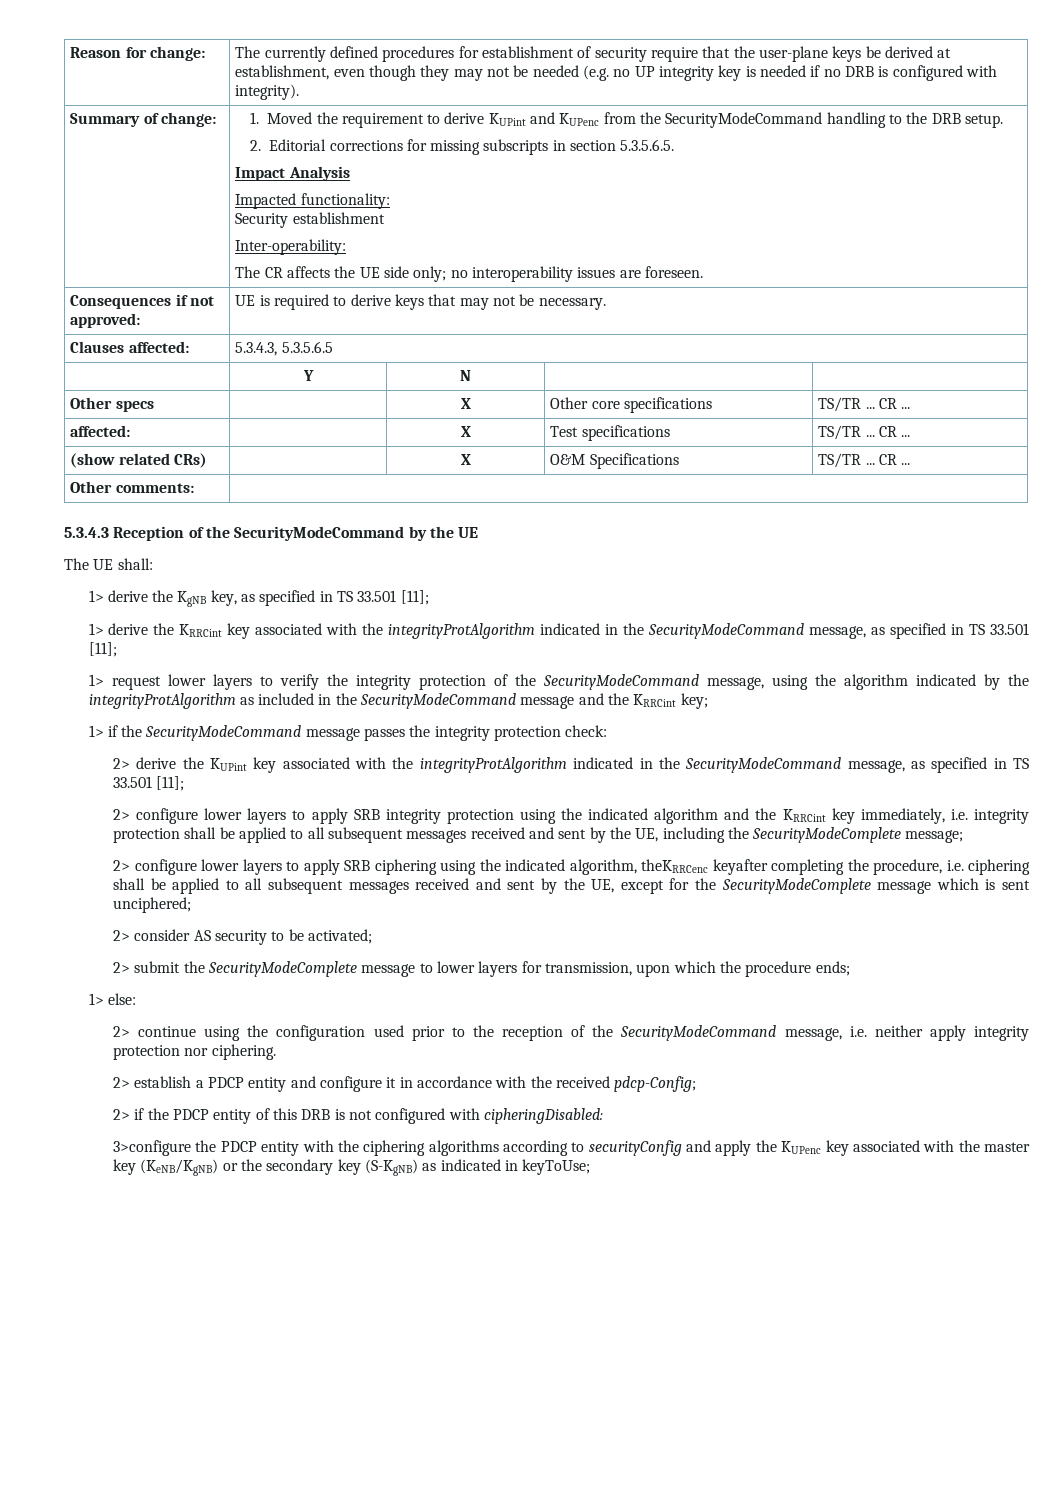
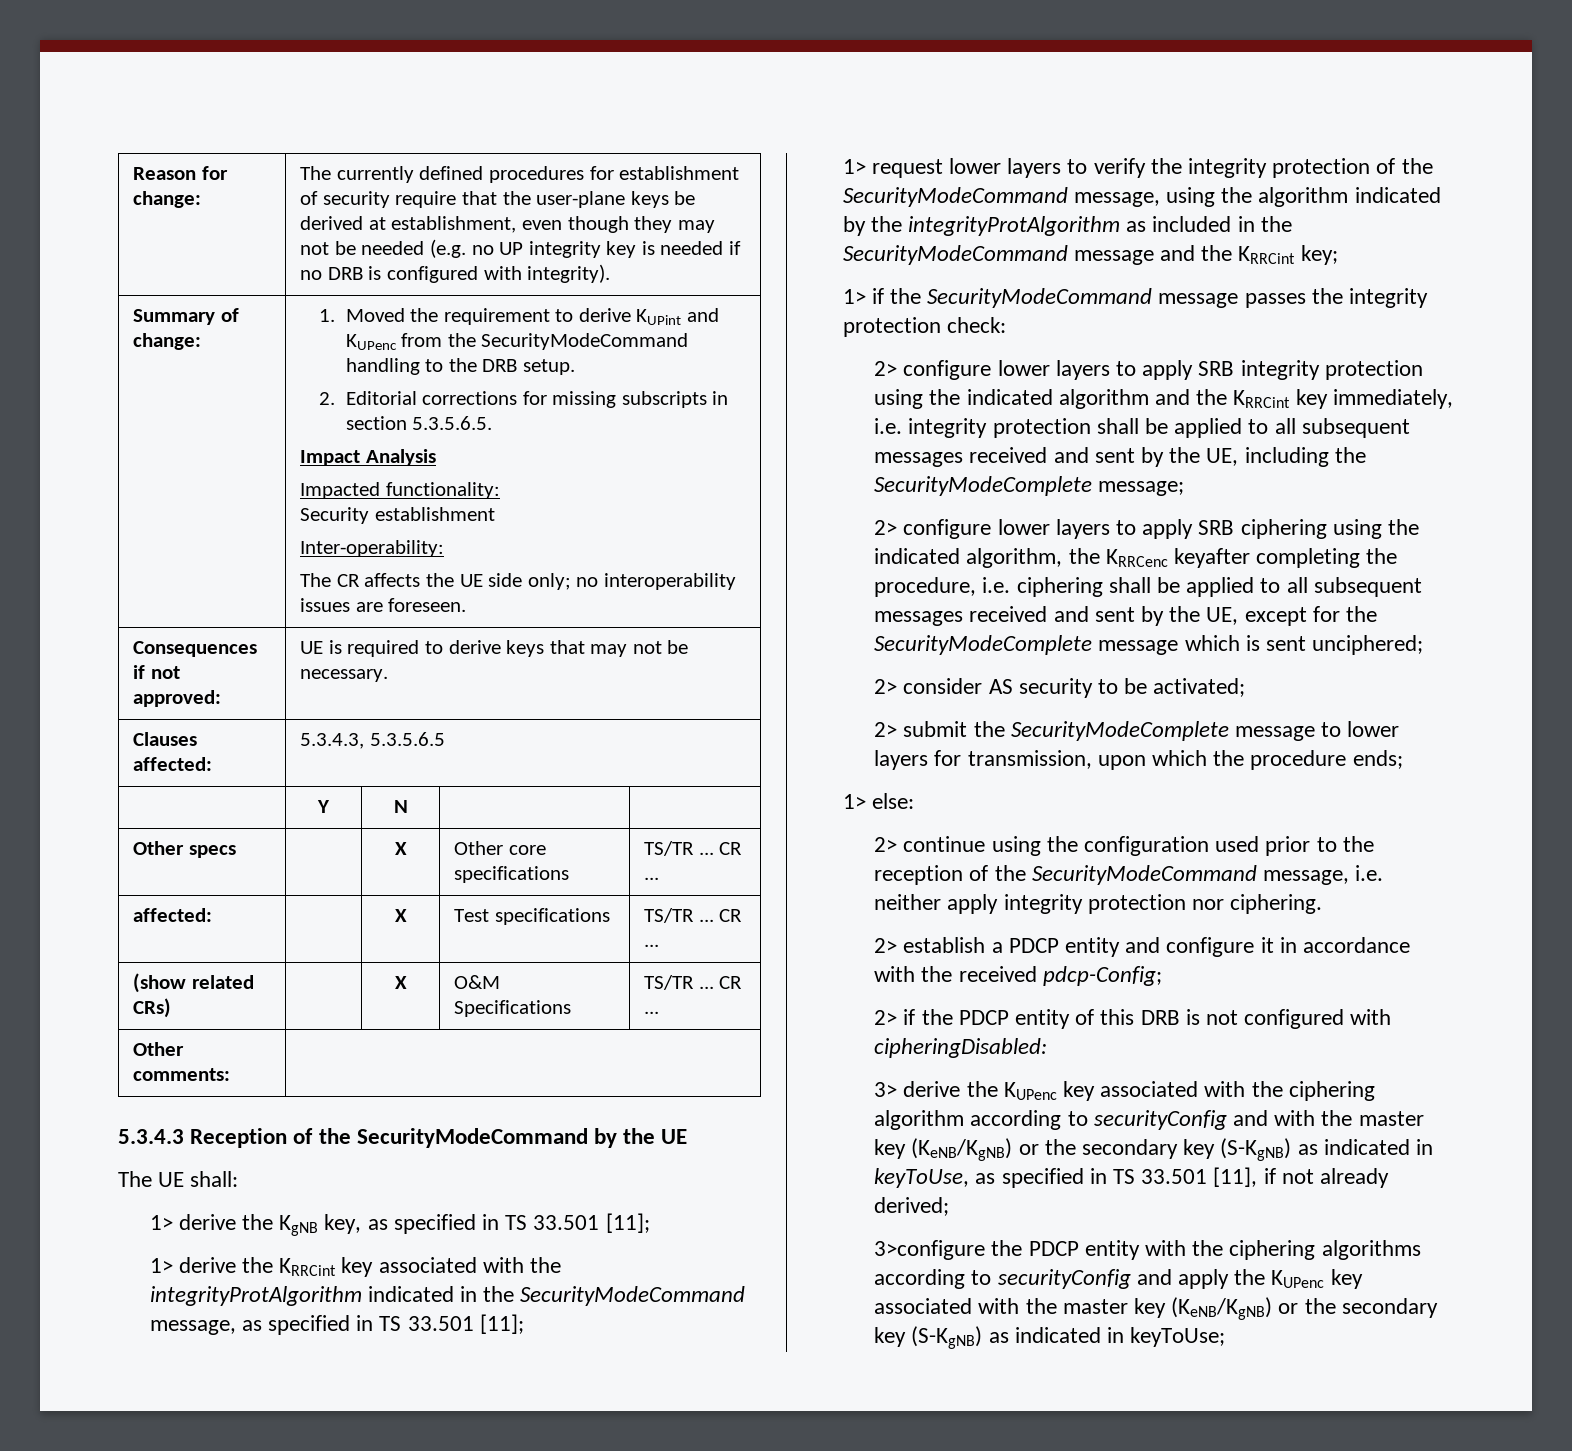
[113,757,1029,773] [113,776,185,791] // 2> derive the KUPint key associated with the integrityProtAlgorithm indicated in the SecurityModeCommand message, as specified in TS 33.501 [11]; -> (1006, 325) none
[641,859,709,873] theKRRCenc -> [1068,548,1168,567] the KRRCenc
(603, 1116) none -> [874,1081,1375,1101] [874,1110,1424,1130] [874,1138,1433,1161] [874,1167,1389,1188] [874,1197,950,1216] // 3> derive the KUPenc key associated with the ciphering algorithm according to securityConfig and with the master key (KeNB/KgNB) or the secondary key (S-KgNB) as indicated in keyToUse, as specified in TS 33.501 [11], if not already derived;

